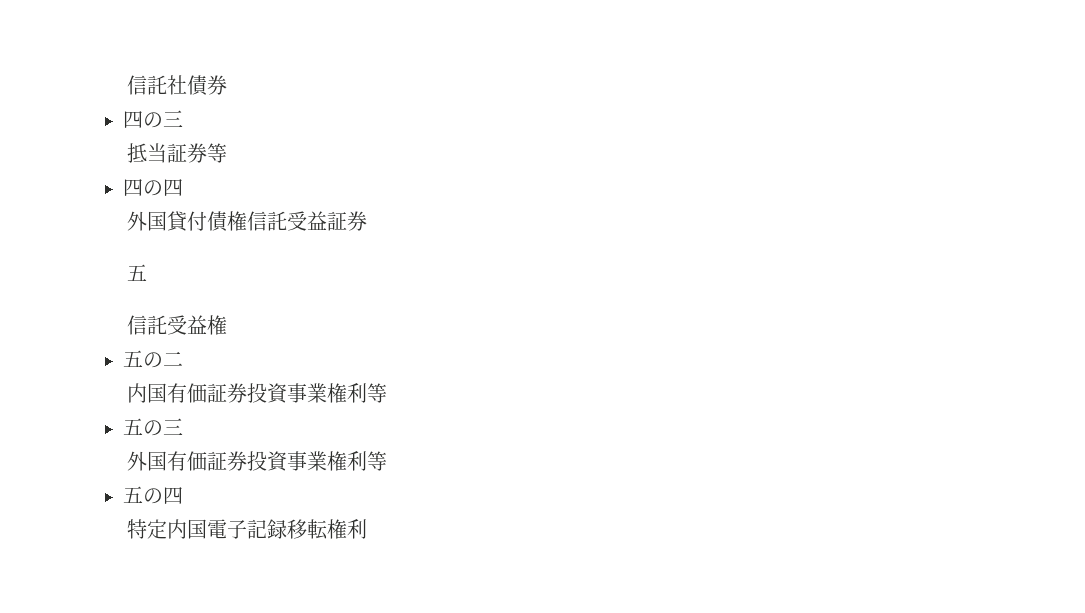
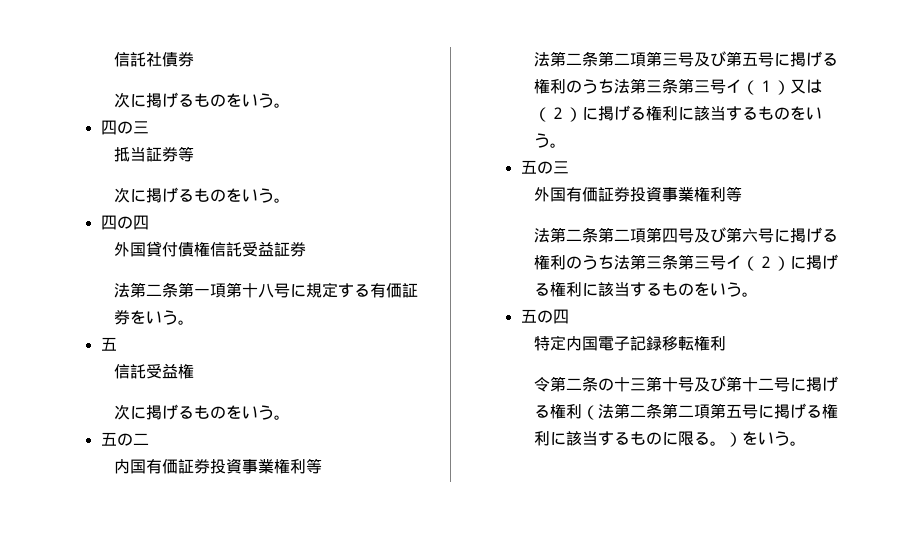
(228, 85) none -> [114,92,291,108] // 次に掲げるものをいう。
(228, 153) none -> [114,187,291,203] // 次に掲げるものをいう。
[127,264,148,281] [127,315,228,335] 五 // 信託受益権 -> [114,282,419,298] [114,310,195,325] [100,337,117,351] [114,363,195,379] [114,404,291,420] 法第二条第一項第十八号に規定する有価証券をいう。 // 五 // 信託受益権 // 次に掲げるものをいう。
(388, 393) none -> [534,51,839,67] [534,78,823,95] [534,105,823,122] [534,133,567,148] // 法第二条第二項第三号及び第五号に掲げる権利のうち法第三条第三号イ（１）又は（２）に掲げる権利に該当するものをいう。
(388, 461) none -> [534,227,839,243] [534,254,839,271] [534,282,759,297] // 法第二条第二項第四号及び第六号に掲げる権利のうち法第三条第三号イ（２）に掲げる権利に該当するものをいう。
(368, 529) none -> [534,376,839,392] [534,403,839,420] [534,431,807,447] // 令第二条の十三第十号及び第十二号に掲げる権利（法第二条第二項第五号に掲げる権利に該当するものに限る。）をいう。

